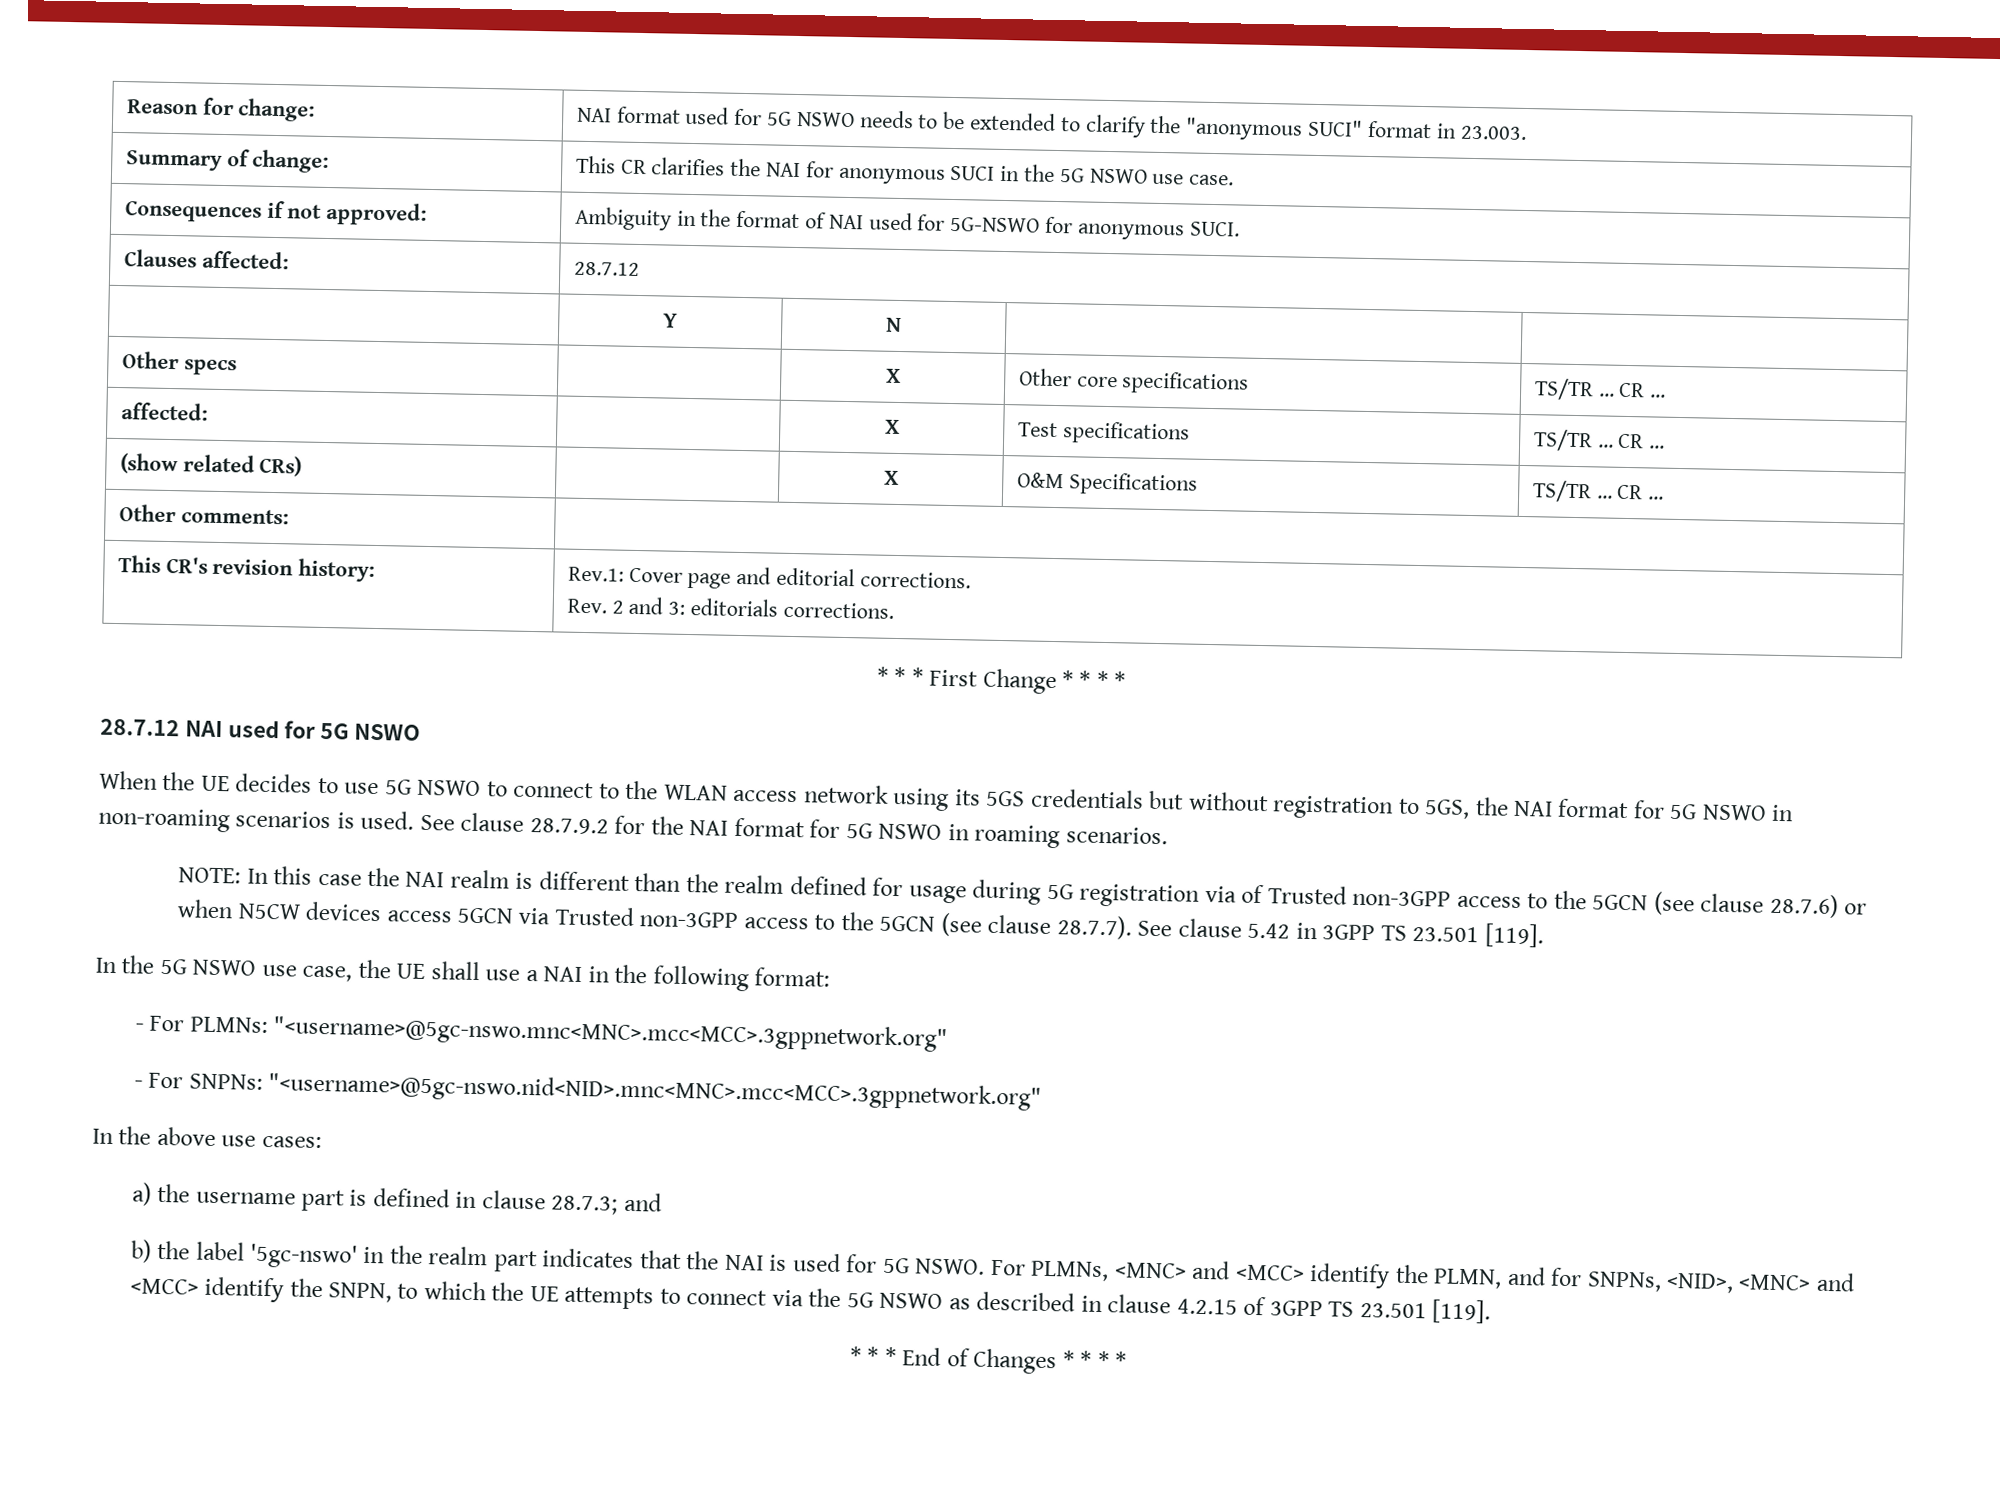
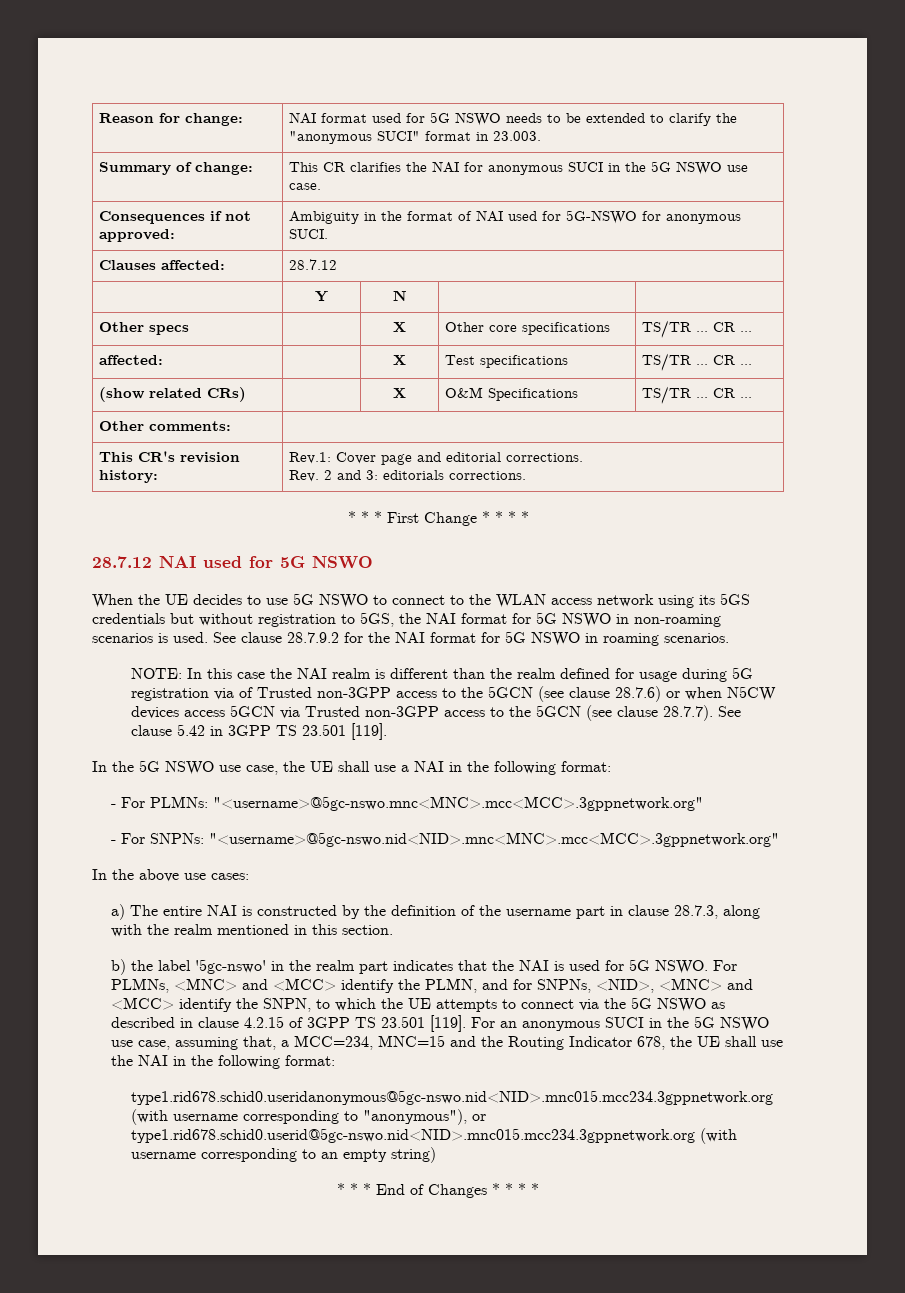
[157,1183,662,1215] the username part is defined in clause 28.7.3; and -> [130,905,761,919] [111,924,394,937] The entire NAI is constructed by the definition of the username part in clause 28.7.3, along with the realm mentioned in this section.
(1492, 1311) none -> [471,1016,770,1031] [111,1035,784,1050] [111,1055,336,1069] [130,1090,773,1105] [130,1109,486,1125] [130,1128,737,1144] [130,1147,436,1163] For an anonymous SUCI in the 5G NSWO use case, assuming that, a MCC=234, MNC=15 and the Routing Indicator 678, the UE shall use the NAI in the following format: // type1.rid678.schid0.useridanonymous@5gc-nswo.nid<NID>.mnc015.mcc234.3gppnetwork.org (with username corresponding to "anonymous"), or type1.rid678.schid0.userid@5gc-nswo.nid<NID>.mnc015.mcc234.3gppnetwork.org (with username corresponding to an empty string)

